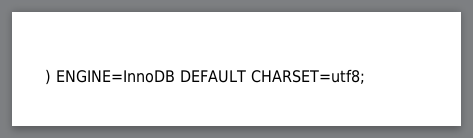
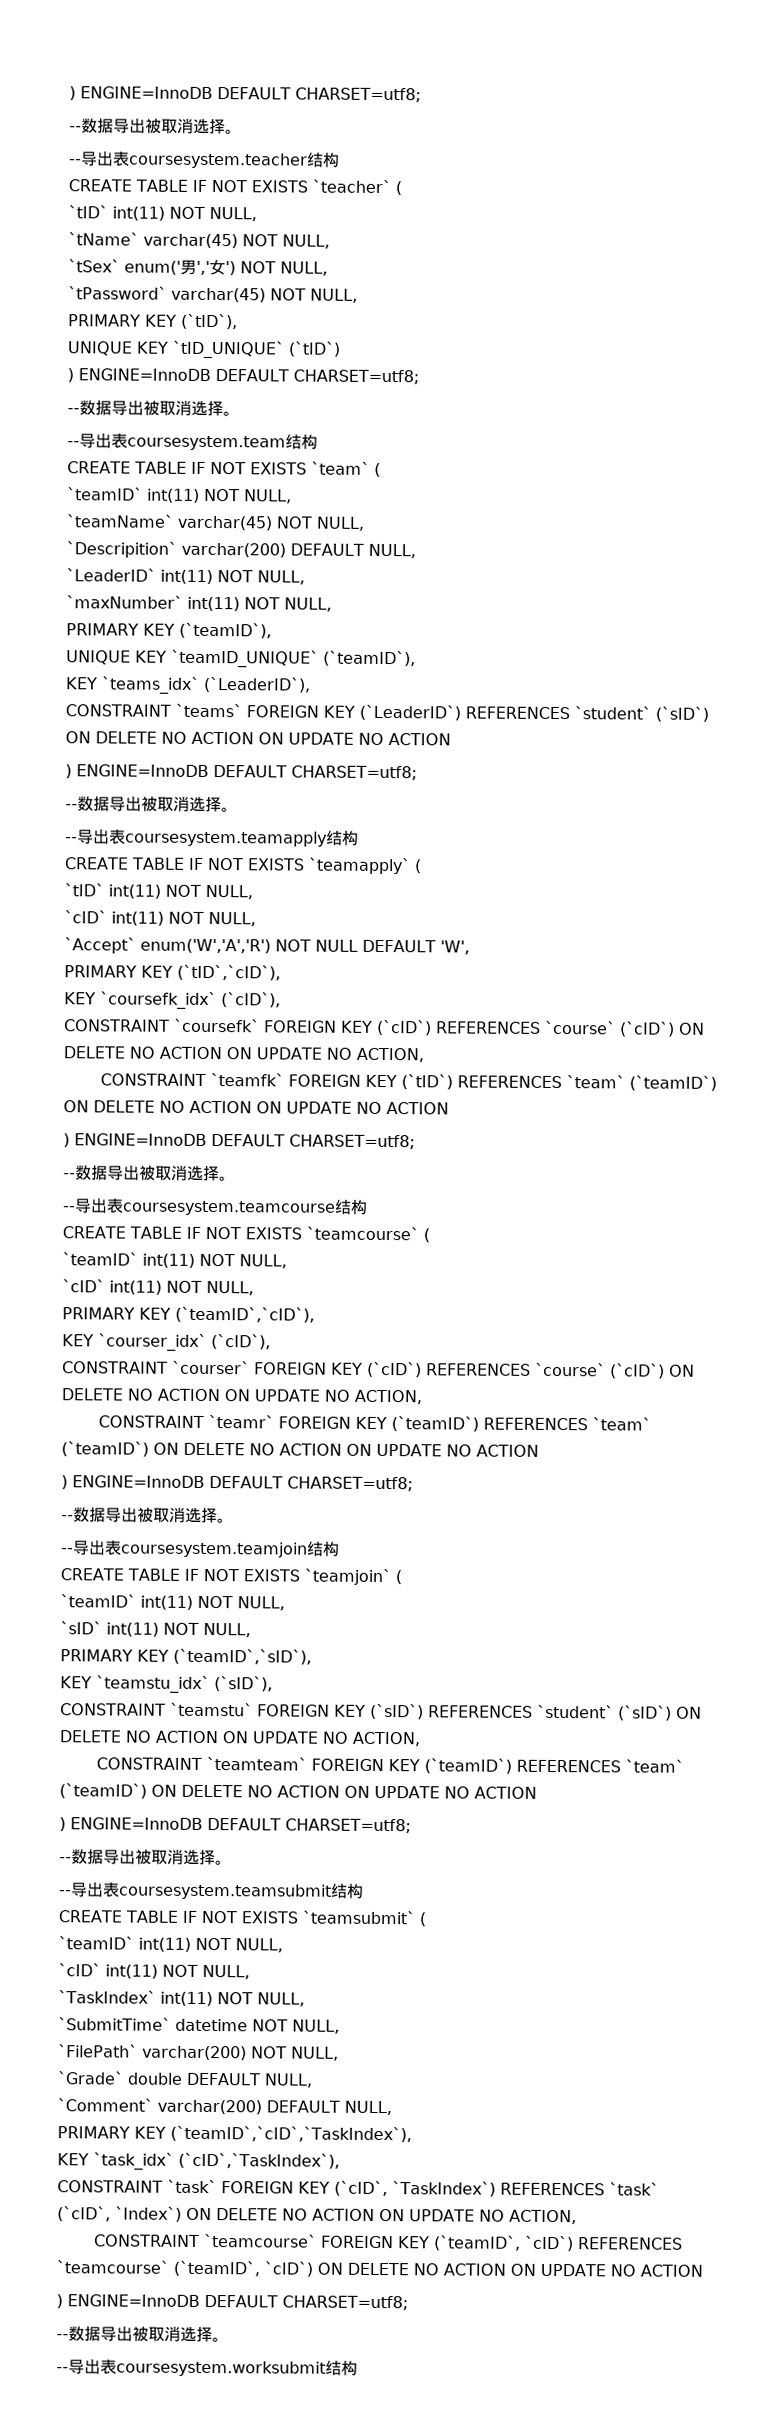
[45,69,365,85] ) ENGINE=InnoDB DEFAULT CHARSET=utf8; -> [69,86,421,103] [69,118,242,135] [69,151,340,169] [68,179,402,196] [68,205,257,222] [68,232,330,249] [68,259,328,276] [68,286,358,303] [68,313,238,330] [67,340,340,359] [67,368,419,385] [67,400,240,417] [67,433,318,451] [67,461,381,477] [67,487,292,504] [66,514,364,531] [66,541,416,559] [66,568,305,585] [66,595,332,612] [66,622,272,639] [66,649,416,668] [65,676,311,694] [65,703,709,722] [65,731,451,746] [65,764,417,781] [65,796,238,813] [65,829,359,847] [64,857,422,875] [64,883,253,900] [64,910,256,927] [64,937,470,955] [64,964,281,981] [64,991,281,1010] [64,1018,705,1037] [63,1046,424,1063] [99,1073,717,1091] [63,1100,449,1115] [63,1133,415,1150] [63,1165,236,1182] [62,1198,368,1216] [62,1226,430,1243] [62,1252,287,1269] [62,1279,254,1296] [62,1306,315,1323] [62,1333,271,1351] [62,1360,695,1379] [61,1388,422,1405] [97,1414,651,1432] [61,1441,539,1457] [61,1475,413,1492] [61,1507,234,1524] [61,1540,340,1558] [60,1568,402,1586] [60,1594,285,1611] [60,1621,251,1638] [60,1648,312,1665] [60,1675,273,1694] [60,1702,702,1721] [59,1730,420,1747] [95,1756,684,1774] [59,1783,537,1799] [59,1817,411,1834] [59,1849,232,1866] [59,1882,364,1900] [58,1910,426,1927] [58,1936,283,1953] [58,1963,250,1980] [58,1990,305,2007] [58,2017,340,2034] [58,2044,339,2061] [57,2071,313,2088] [57,2098,392,2116] [57,2125,412,2143] [57,2152,340,2170] [57,2179,659,2197] [57,2206,577,2225] [93,2233,683,2252] [56,2260,703,2277] [56,2294,408,2311] [56,2326,229,2343] [56,2359,358,2377] ) ENGINE=InnoDB DEFAULT CHARSET=utf8; // --数据导出被取消选择。 // --导出表coursesystem.teacher结构 // CREATE TABLE IF NOT EXISTS `teacher` ( // `tID` int(11) NOT NULL, // `tName` varchar(45) NOT NULL, // `tSex` enum('男','女') NOT NULL, // `tPassword` varchar(45) NOT NULL, // PRIMARY KEY (`tID`), // UNIQUE KEY `tID_UNIQUE` (`tID`) // ) ENGINE=InnoDB DEFAULT CHARSET=utf8; // --数据导出被取消选择。 // --导出表coursesystem.team结构 // CREATE TABLE IF NOT EXISTS `team` ( // `teamID` int(11) NOT NULL, // `teamName` varchar(45) NOT NULL, // `Descripition` varchar(200) DEFAULT NULL, // `LeaderID` int(11) NOT NULL, // `maxNumber` int(11) NOT NULL, // PRIMARY KEY (`teamID`), // UNIQUE KEY `teamID_UNIQUE` (`teamID`), // KEY `teams_idx` (`LeaderID`), // CONSTRAINT `teams` FOREIGN KEY (`LeaderID`) REFERENCES `student` (`sID`) ON DELETE NO ACTION ON UPDATE NO ACTION // ) ENGINE=InnoDB DEFAULT CHARSET=utf8; // --数据导出被取消选择。 // --导出表coursesystem.teamapply结构 // CREATE TABLE IF NOT EXISTS `teamapply` ( // `tID` int(11) NOT NULL, // `cID` int(11) NOT NULL, // `Accept` enum('W','A','R') NOT NULL DEFAULT 'W', // PRIMARY KEY (`tID`,`cID`), // KEY `coursefk_idx` (`cID`), // CONSTRAINT `coursefk` FOREIGN KEY (`cID`) REFERENCES `course` (`cID`) ON DELETE NO ACTION ON UPDATE NO ACTION, // CONSTRAINT `teamfk` FOREIGN KEY (`tID`) REFERENCES `team` (`teamID`) ON DELETE NO ACTION ON UPDATE NO ACTION // ) ENGINE=InnoDB DEFAULT CHARSET=utf8; // --数据导出被取消选择。 // --导出表coursesystem.teamcourse结构 // CREATE TABLE IF NOT EXISTS `teamcourse` ( // `teamID` int(11) NOT NULL, // `cID` int(11) NOT NULL, // PRIMARY KEY (`teamID`,`cID`), // KEY `courser_idx` (`cID`), // CONSTRAINT `courser` FOREIGN KEY (`cID`) REFERENCES `course` (`cID`) ON DELETE NO ACTION ON UPDATE NO ACTION, // CONSTRAINT `teamr` FOREIGN KEY (`teamID`) REFERENCES `team` (`teamID`) ON DELETE NO ACTION ON UPDATE NO ACTION // ) ENGINE=InnoDB DEFAULT CHARSET=utf8; // --数据导出被取消选择。 // --导出表coursesystem.teamjoin结构 // CREATE TABLE IF NOT EXISTS `teamjoin` ( // `teamID` int(11) NOT NULL, // `sID` int(11) NOT NULL, // PRIMARY KEY (`teamID`,`sID`), // KEY `teamstu_idx` (`sID`), // CONSTRAINT `teamstu` FOREIGN KEY (`sID`) REFERENCES `student` (`sID`) ON DELETE NO ACTION ON UPDATE NO ACTION, // CONSTRAINT `teamteam` FOREIGN KEY (`teamID`) REFERENCES `team` (`teamID`) ON DELETE NO ACTION ON UPDATE NO ACTION // ) ENGINE=InnoDB DEFAULT CHARSET=utf8; // --数据导出被取消选择。 // --导出表coursesystem.teamsubmit结构 // CREATE TABLE IF NOT EXISTS `teamsubmit` ( // `teamID` int(11) NOT NULL, // `cID` int(11) NOT NULL, // `TaskIndex` int(11) NOT NULL, // `SubmitTime` datetime NOT NULL, // `FilePath` varchar(200) NOT NULL, // `Grade` double DEFAULT NULL, // `Comment` varchar(200) DEFAULT NULL, // PRIMARY KEY (`teamID`,`cID`,`TaskIndex`), // KEY `task_idx` (`cID`,`TaskIndex`), // CONSTRAINT `task` FOREIGN KEY (`cID`, `TaskIndex`) REFERENCES `task` (`cID`, `Index`) ON DELETE NO ACTION ON UPDATE NO ACTION, // CONSTRAINT `teamcourse` FOREIGN KEY (`teamID`, `cID`) REFERENCES `teamcourse` (`teamID`, `cID`) ON DELETE NO ACTION ON UPDATE NO ACTION // ) ENGINE=InnoDB DEFAULT CHARSET=utf8; // --数据导出被取消选择。 // --导出表coursesystem.worksubmit结构

